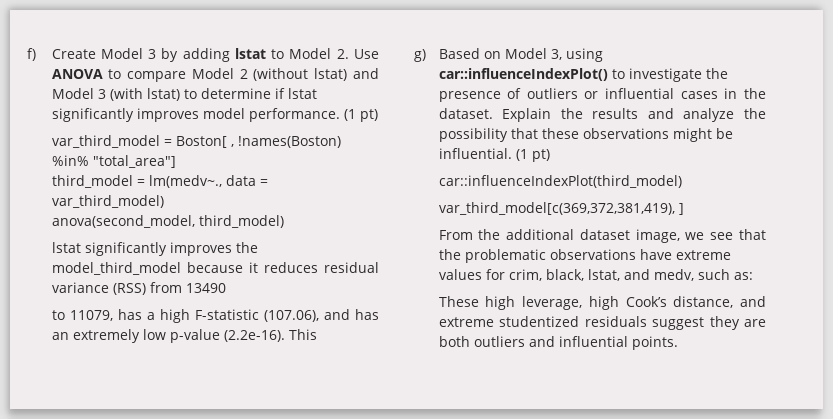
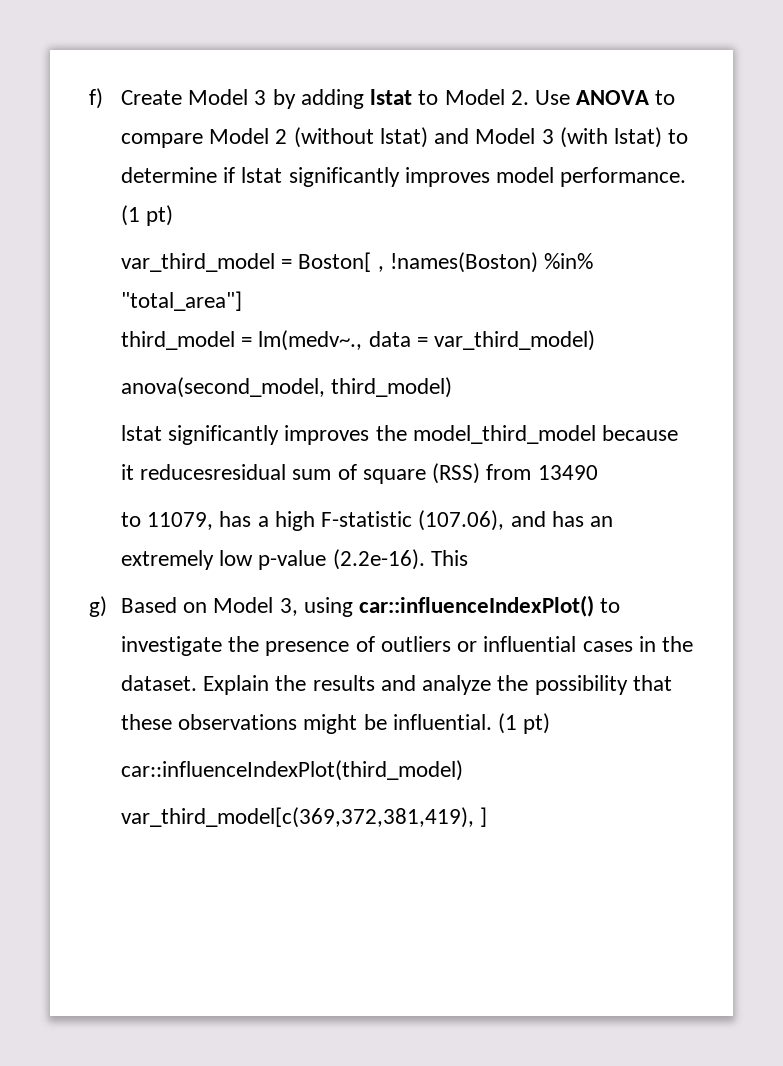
[263,262,380,273] [51,282,109,293] reduces residual variance -> [140,464,426,484] reducesresidual sum of square
[438,229,766,243] [438,249,731,263] [438,269,753,281] [438,296,766,310] [438,316,766,330] [438,336,678,350] // From the additional dataset image, we see that the problematic observations have extreme values for crim, black, lstat, and medv, such as: // These high leverage, high Cook’s distance, and extreme studentized residuals suggest they are both outliers and influential points. -> (488, 817) none

